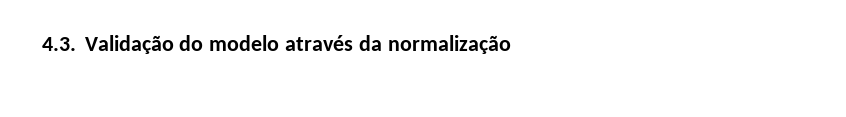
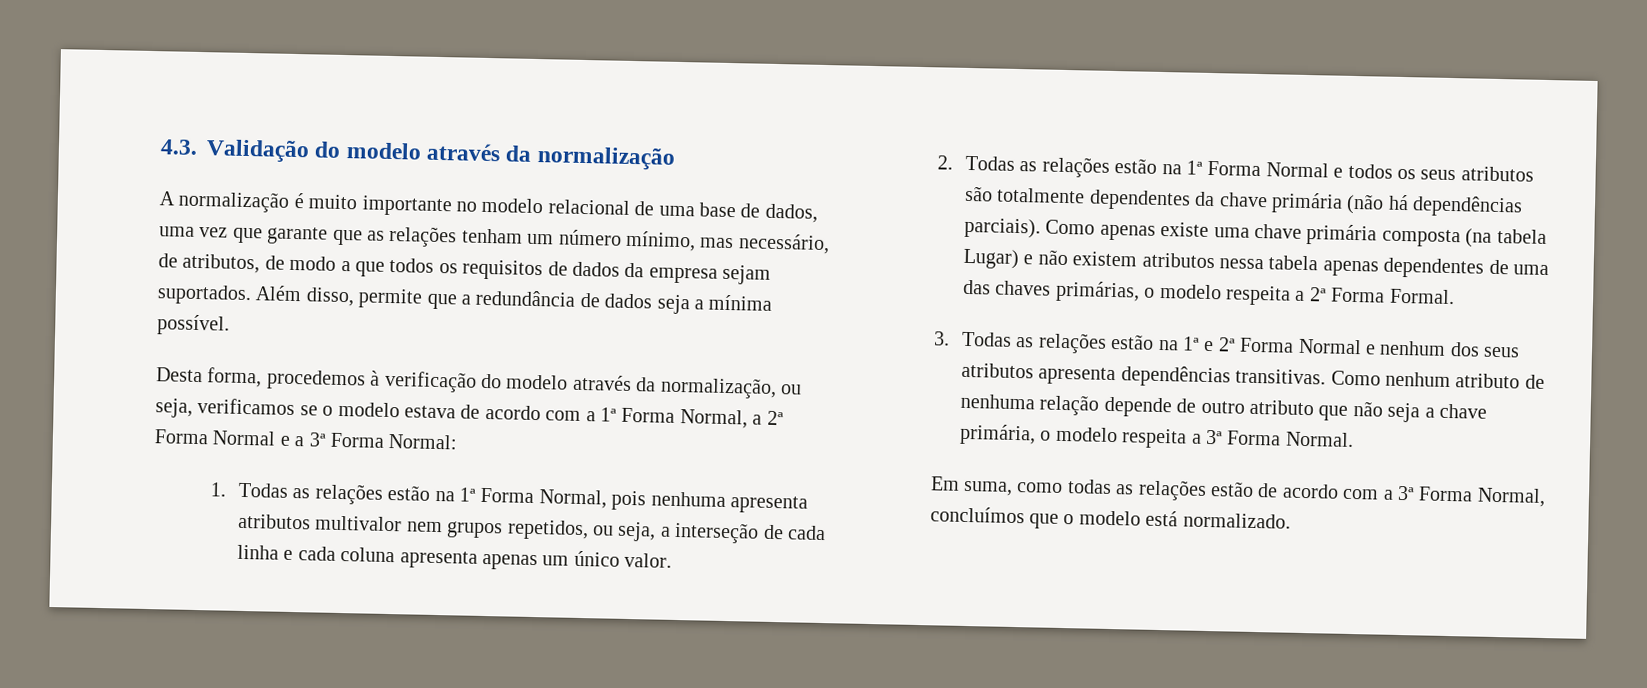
(511, 44) none -> [159,190,818,223] [159,225,830,255] [158,253,772,285] [157,284,773,315] [157,314,230,336] [156,367,802,400] [155,398,784,429] [154,429,459,450] [209,482,808,514] [237,513,826,544] [236,544,673,571] [936,155,1534,182] [964,185,1524,218] [963,217,1547,248] [962,248,1549,279] [962,279,1455,306] [932,331,1521,358] [960,362,1545,389] [959,393,1487,423] [958,423,1354,449] [929,476,1546,508] [929,506,1291,529] // A normalização é muito importante no modelo relacional de uma base de dados, uma vez que garante que as relações tenham um número mínimo, mas necessário, de atributos, de modo a que todos os requisitos de dados da empresa sejam suportados. Além disso, permite que a redundância de dados seja a mínima possível. // Desta forma, procedemos à verificação do modelo através da normalização, ou seja, verificamos se o modelo estava de acordo com a 1ª Forma Normal, a 2ª Forma Normal e a 3ª Forma Normal: // 1. Todas as relações estão na 1ª Forma Normal, pois nenhuma apresenta atributos multivalor nem grupos repetidos, ou seja, a interseção de cada linha e cada coluna apresenta apenas um único valor. // 2. Todas as relações estão na 1ª Forma Normal e todos os seus atributos são totalmente dependentes da chave primária (não há dependências parciais). Como apenas existe uma chave primária composta (na tabela Lugar) e não existem atributos nessa tabela apenas dependentes de uma das chaves primárias, o modelo respeita a 2ª Forma Formal. // 3. Todas as relações estão na 1ª e 2ª Forma Normal e nenhum dos seus atributos apresenta dependências transitivas. Como nenhum atributo de nenhuma relação depende de outro atributo que não seja a chave primária, o modelo respeita a 3ª Forma Normal. // Em suma, como todas as relações estão de acordo com a 3ª Forma Normal, concluímos que o modelo está normalizado.

